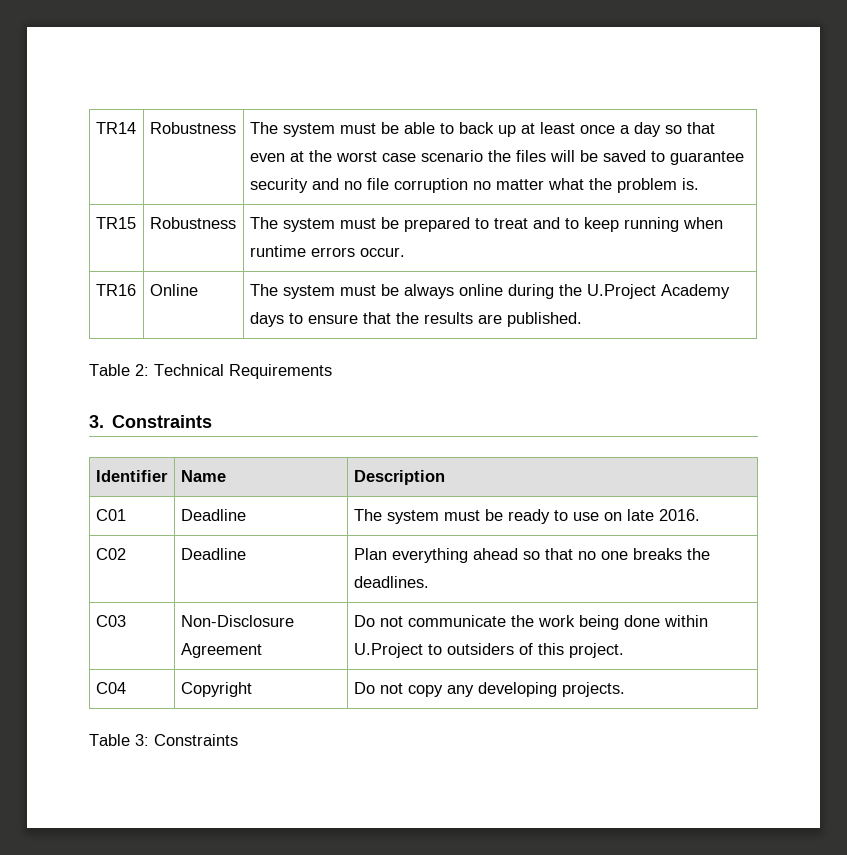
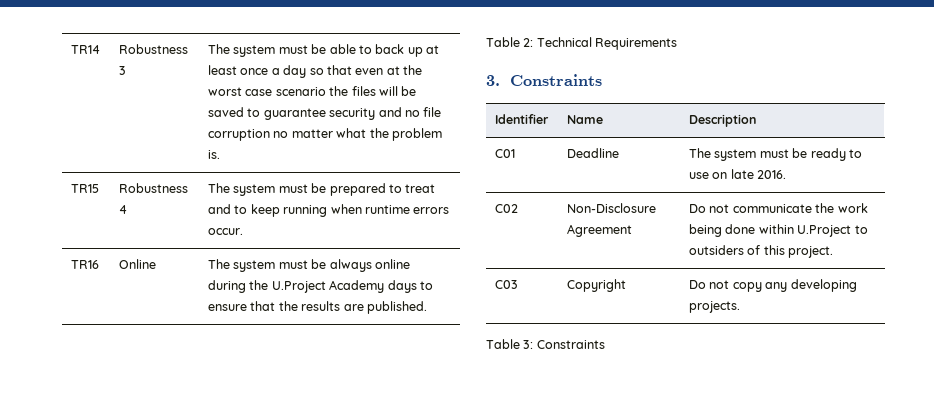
(236, 128) none -> [119,66,127,75] 3
(236, 223) none -> [119,205,128,214] 4
[180,548,246,560] [353,548,710,563] [353,576,429,588] [95,615,126,627] | Deadline | Plan everything ahead so that no one breaks the deadlines. // C03 -> (519, 208) none
[95,682,126,694] C04 -> [495,280,519,289] C03

